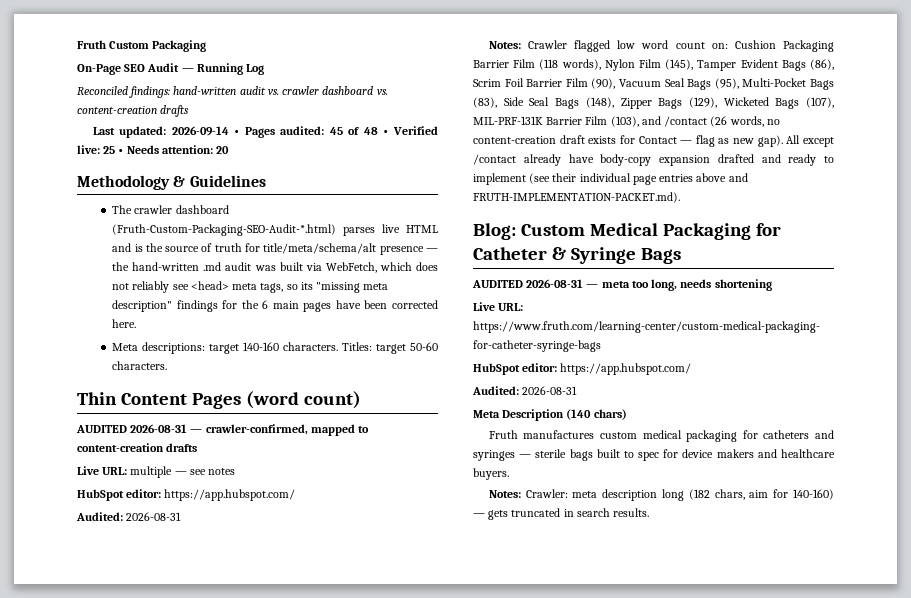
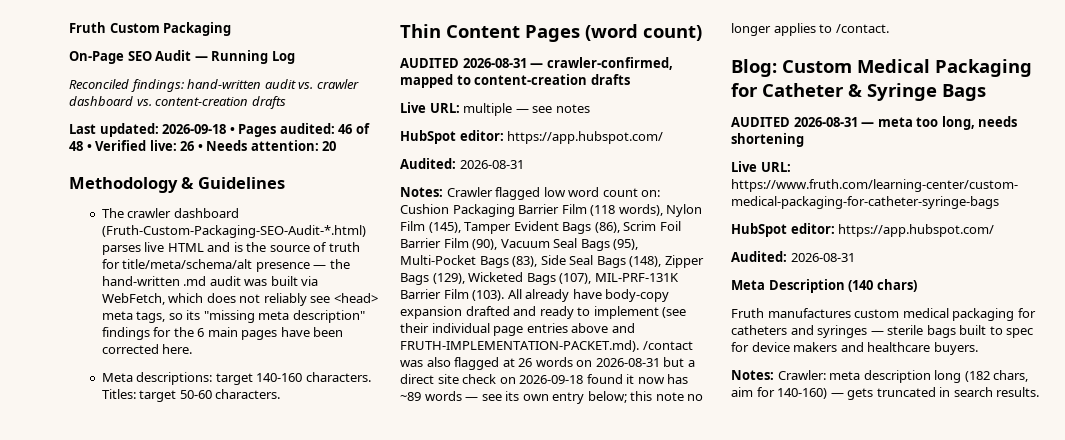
[171,126,229,136] 2026-09-14 -> [162,124,227,134] 2026-09-18
[329,127,343,135] 45 -> [338,124,353,134] 46
[103,146,116,154] 25 -> [180,141,195,151] 26
[610,116,780,127] [473,135,834,147] [473,154,516,165] (103), and /contact (26 words, no content-creation draft exists for Contact — flag as new gap). All except /contact -> [472,289,522,301] (103). All
(680, 197) none -> [642,341,693,350] [400,357,695,370] [400,374,689,384] [400,391,704,404] [731,23,889,36] /contact was also flagged at 26 words on 2026-08-31 but a direct site check on 2026-09-18 found it now has ~89 words — see its own entry below; this note no longer applies to /contact.

